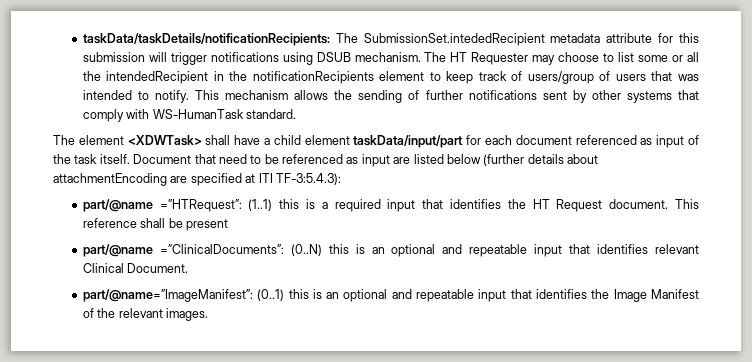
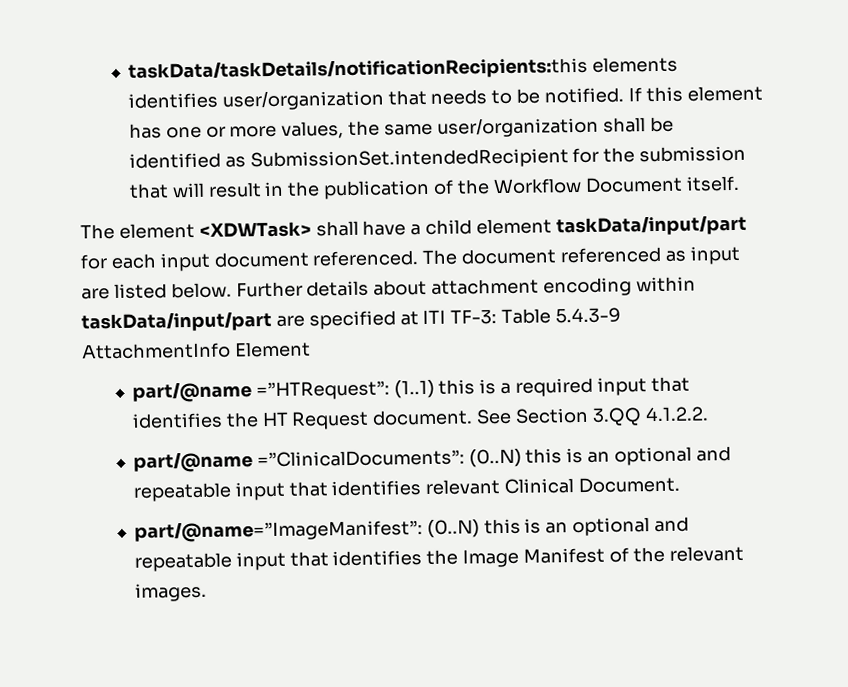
[82,33,699,46] [82,52,700,65] [82,71,700,84] [82,90,699,103] [82,109,296,122] taskData/taskDetails/notificationRecipients: The SubmissionSet.intededRecipient metadata attribute for this submission will trigger notifications using DSUB mechanism. The HT Requester may choose to list some or all the intendedRecipient in the notificationRecipients element to keep track of users/group of users that was intended to notify. This mechanism allows the sending of further notifications sent by other systems that comply with WS-HumanTask standard. -> [127,56,678,82] [127,85,763,111] [128,116,674,139] [128,145,747,171] [128,175,740,200] taskData/taskDetails/notificationRecipients:this elements identifies user/organization that needs to be notified. If this element has one or more values, the same user/organization shall be identified as SubmissionSet.intendedRecipient for the submission that will result in the publication of the Workflow Document itself.
[515,135,699,148] [53,154,279,164] document referenced as input of the task itself. Document that need to be -> [159,248,557,272] input document referenced. The document
[446,154,598,166] [53,173,341,186] below (further details about attachmentEncoding are specified at ITI TF-3:5.4.3): -> [170,276,696,299] [81,307,622,333] [81,341,311,360] below. Further details about attachment encoding within taskData/input/part are specified at ITI TF-3: Table 5.4.3-9 AttachmentInfo Element
[674,199,699,209] [82,218,228,231] This reference shall be present -> [476,406,709,426] See Section 3.QQ 4.1.2.2.
[257,289,285,301] (0..1) -> [426,519,480,538] (0..N)

